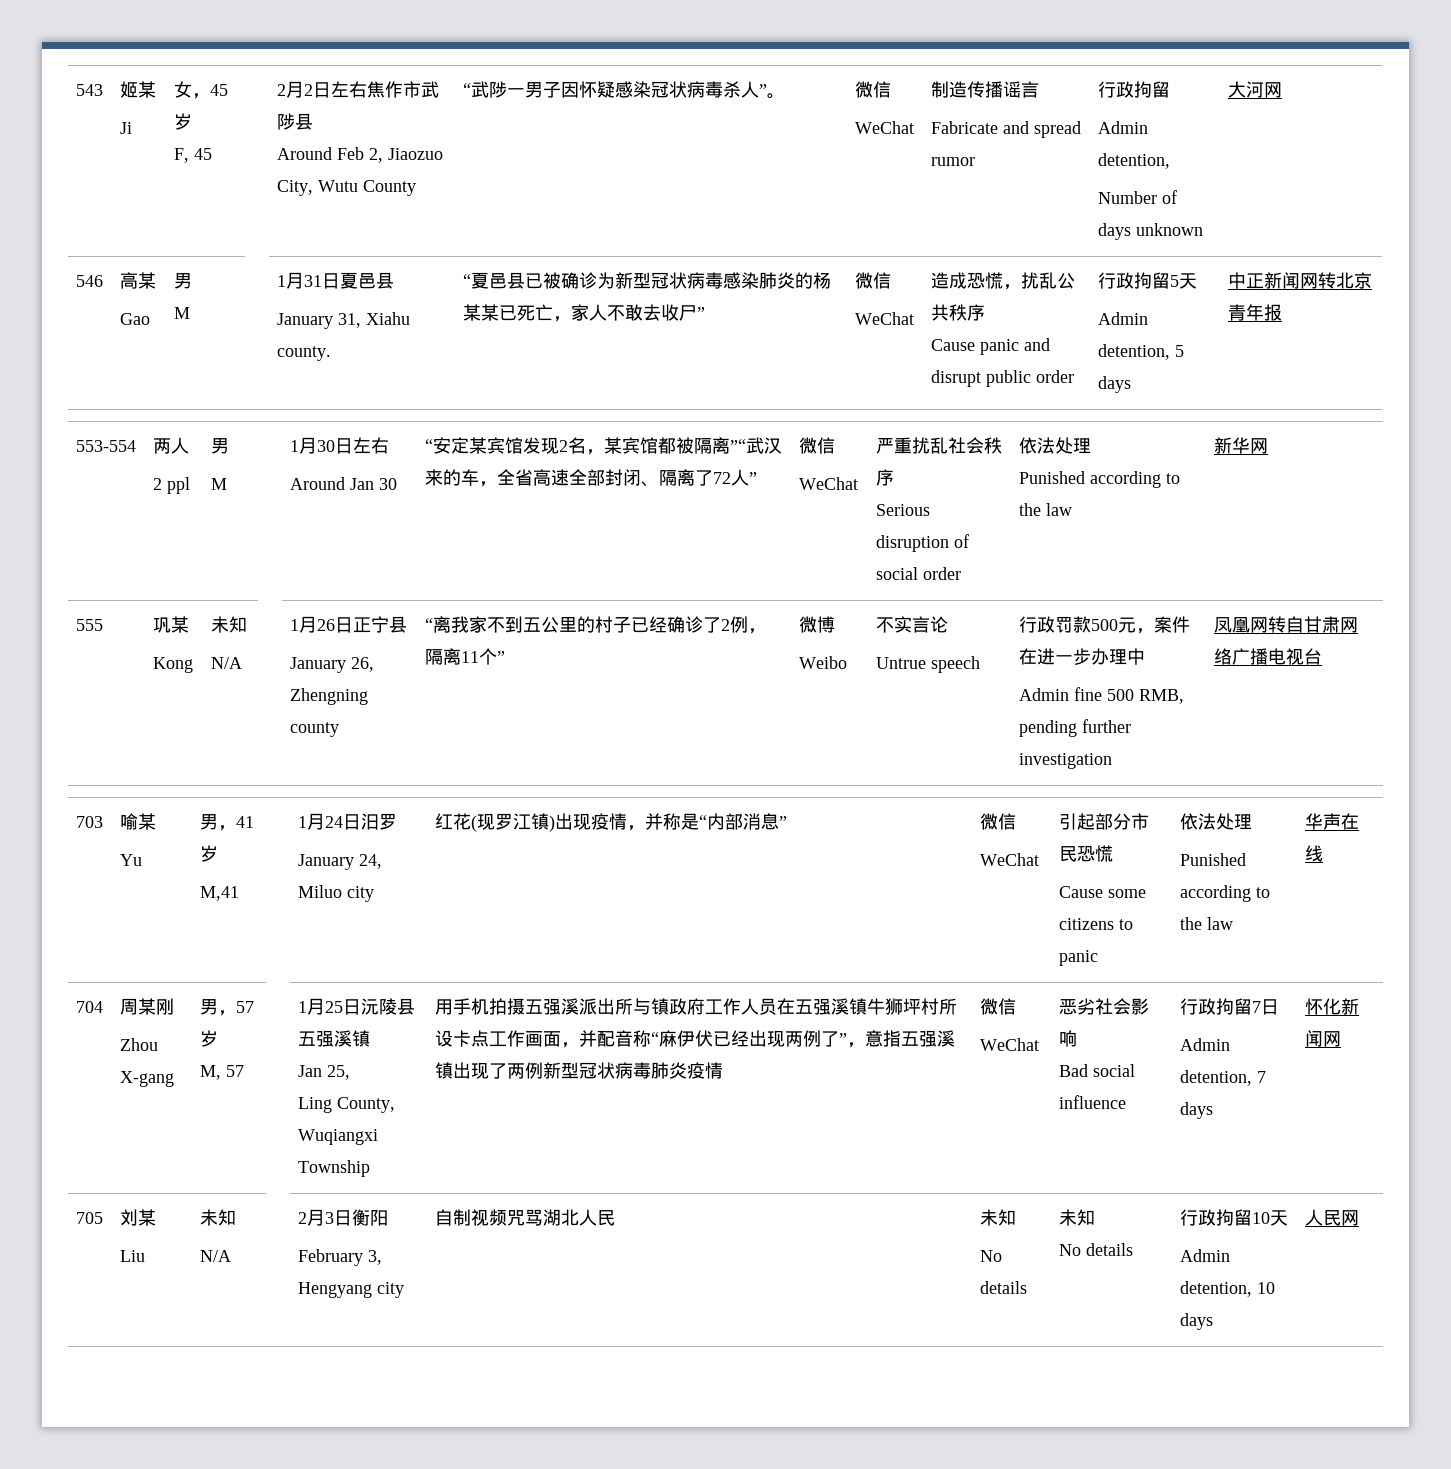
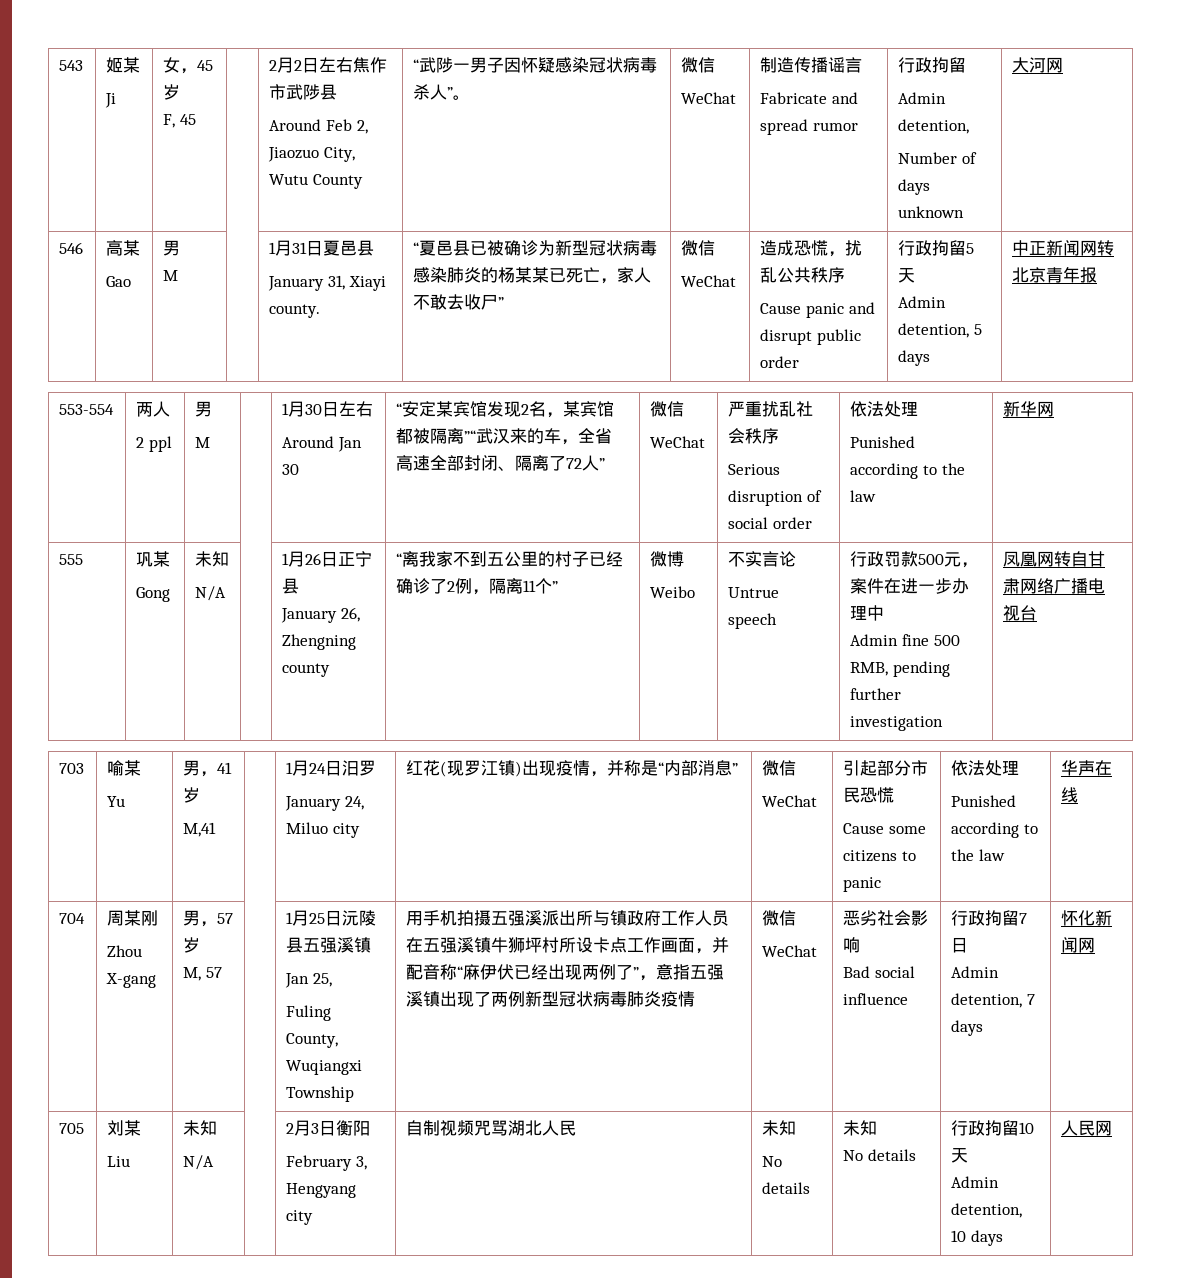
[366,312,411,325] Xiahu -> [348,276,386,291] Xiayi
[153,657,194,673] Kong -> [136,587,171,602] Gong
[298,1097,333,1113] Ling -> [286,1005,332,1021] Fuling

